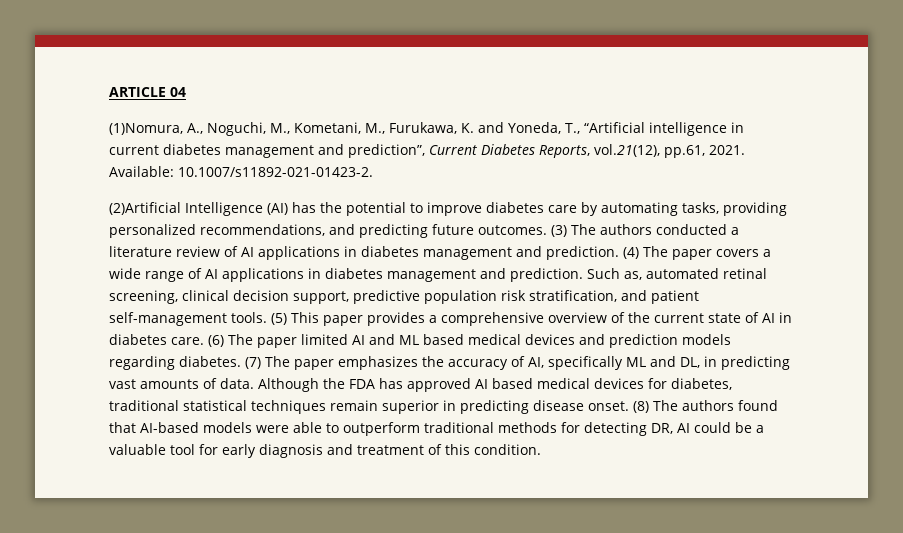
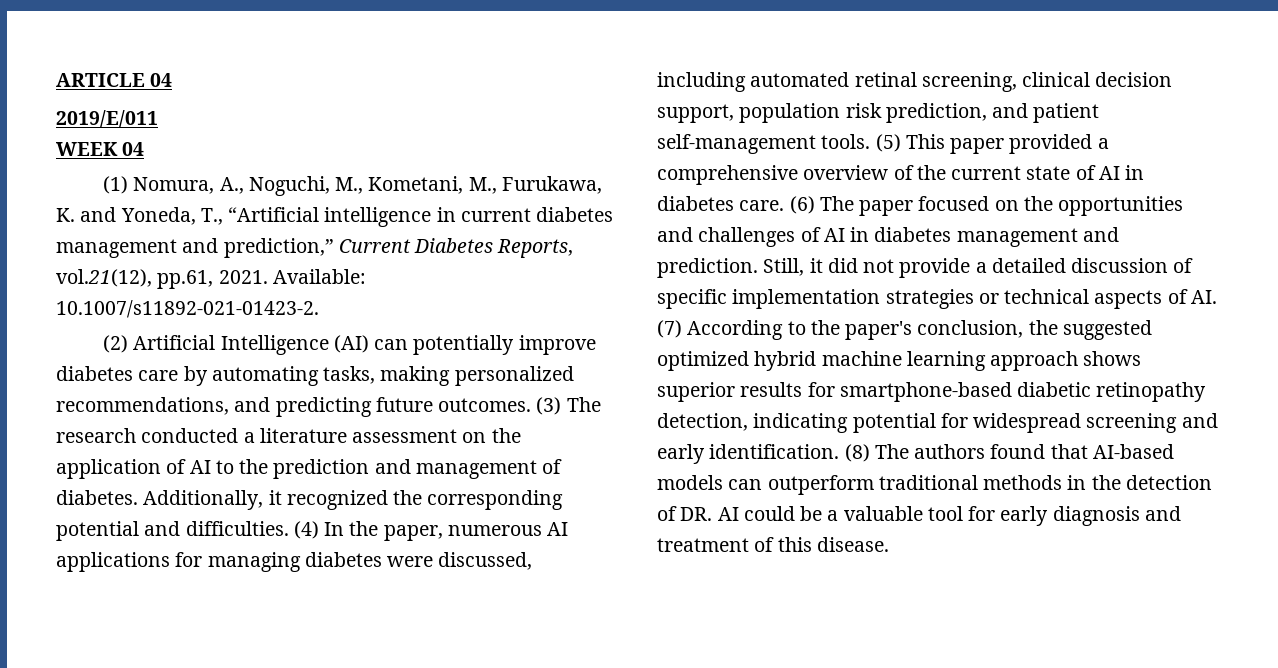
[109,123,183,135] (1)Nomura, -> [56,110,158,128] [56,142,145,156] [103,176,215,194] 2019/E/011 // WEEK 04 // (1) Nomura,
[348,144,425,158] prediction”, -> [223,238,334,258] prediction,”
[109,202,423,216] (2)Artificial Intelligence (AI) has the potential to -> [103,335,515,355] (2) Artificial Intelligence (AI) can potentially
[723,202,787,216] providing -> [380,366,451,386] making
[600,224,652,235] authors -> [56,428,136,443] research
[176,246,771,260] [109,268,642,282] review of AI applications in diabetes management and prediction. (4) The paper covers a wide range of AI applications in diabetes management and prediction. Such as, -> [352,428,521,443] [56,459,563,479] [56,490,564,510] [56,521,569,541] [56,552,533,572] [657,72,746,92] assessment on the application of AI to the prediction and management of diabetes. Additionally, it recognized the corresponding potential and difficulties. (4) In the paper, numerous AI applications for managing diabetes were discussed, including
[353,290,420,304] predictive -> (734, 113) none
[529,290,617,302] stratification, -> [885,103,987,123] prediction,
[367,312,425,326] provides -> [1009,134,1093,154] provided
[301,334,731,348] [109,356,790,370] [109,378,732,392] [109,400,629,414] limited AI and ML based medical devices and prediction models regarding diabetes. (7) The paper emphasizes the accuracy of AI, specifically ML and DL, in predicting vast amounts of data. Although the FDA has approved AI based medical devices for diabetes, traditional statistical techniques remain superior in predicting disease onset. -> [918,196,1184,216] [657,227,1119,247] [657,258,1194,278] [657,289,1217,309] [657,320,1152,340] [657,351,1142,371] [657,382,1207,402] [657,413,1218,433] [657,444,840,464] focused on the opportunities and challenges of AI in diabetes management and prediction. Still, it did not provide a detailed discussion of specific implementation strategies or technical aspects of AI. (7) According to the paper's conclusion, the suggested optimized hybrid machine learning approach shows superior results for smartphone-based diabetic retinopathy detection, indicating potential for widespread screening and early identification.
[256,422,673,436] were able to outperform traditional methods for detecting DR, -> [728,475,1212,495] [657,506,713,521] can outperform traditional methods in the detection of DR.
[474,444,541,455] condition. -> [816,537,889,552] disease.

